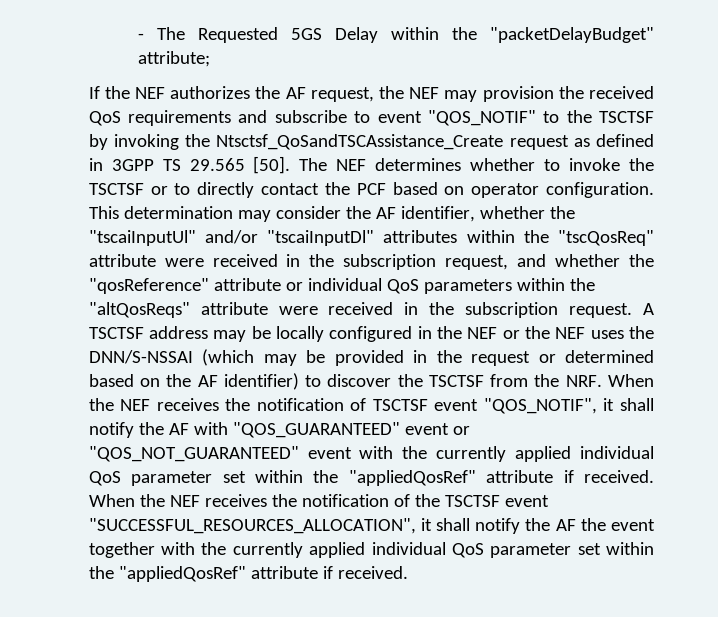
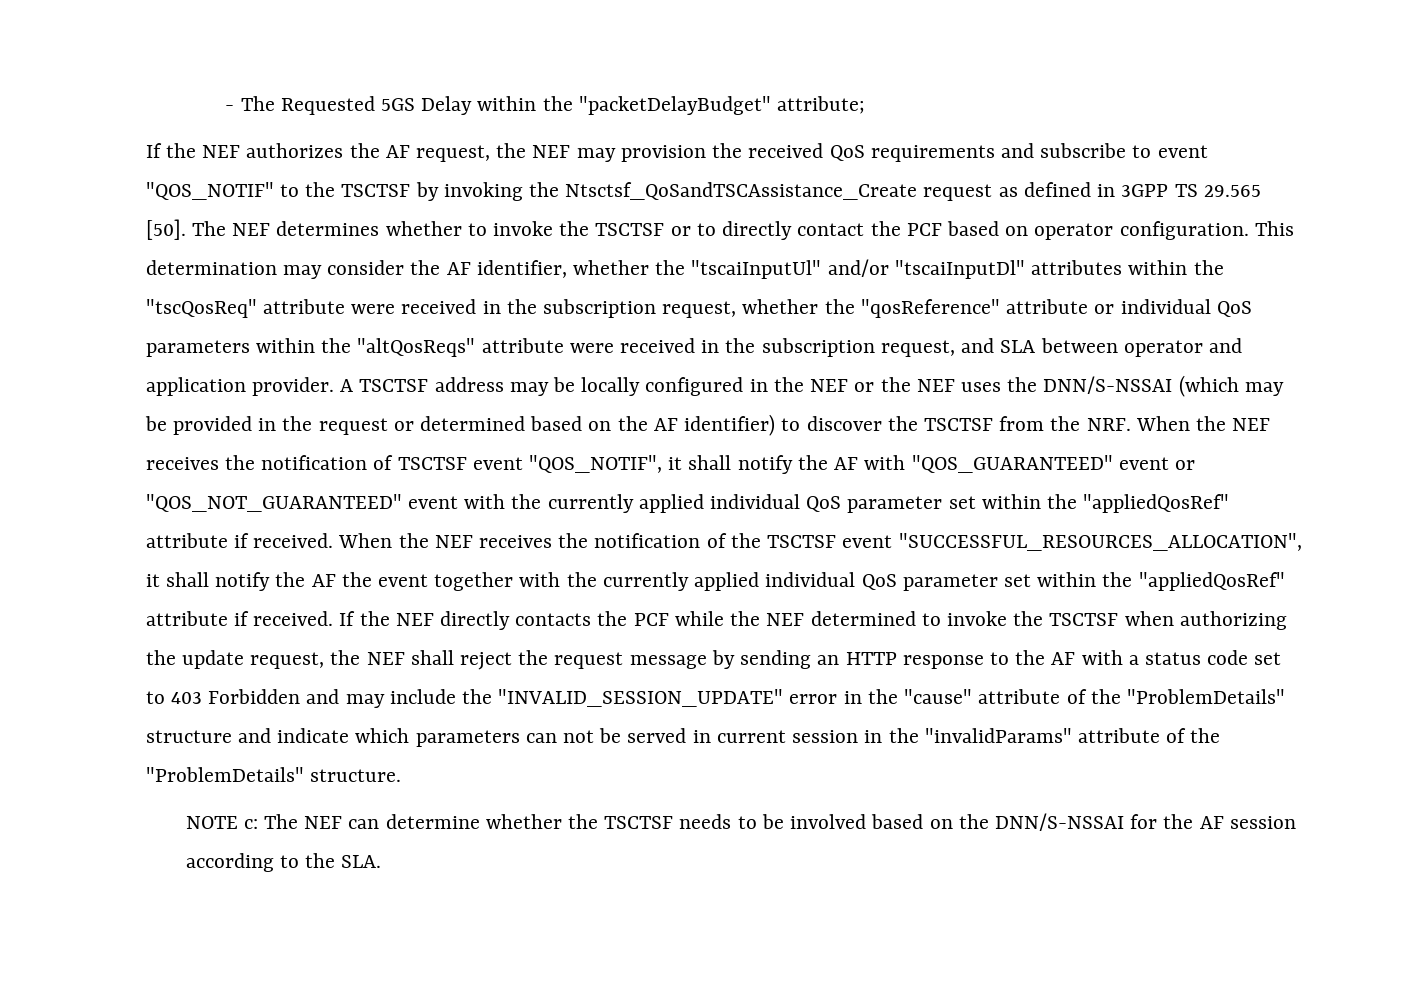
[517,254,547,267] and -> (737, 309) none
[569,303,633,318] request. -> [880,338,1242,357] [145,377,335,396] request, and SLA between operator and application provider.
(408, 572) none -> [339,611,1287,630] [145,650,1282,670] [145,689,1285,708] [145,728,1221,747] [145,767,402,782] [185,813,1296,831] [185,853,382,872] If the NEF directly contacts the PCF while the NEF determined to invoke the TSCTSF when authorizing the update request, the NEF shall reject the request message by sending an HTTP response to the AF with a status code set to 403 Forbidden and may include the "INVALID_SESSION_UPDATE" error in the "cause" attribute of the "ProblemDetails" structure and indicate which parameters can not be served in current session in the "invalidParams" attribute of the "ProblemDetails" structure. // NOTE c: The NEF can determine whether the TSCTSF needs to be involved based on the DNN/S-NSSAI for the AF session according to the SLA.

